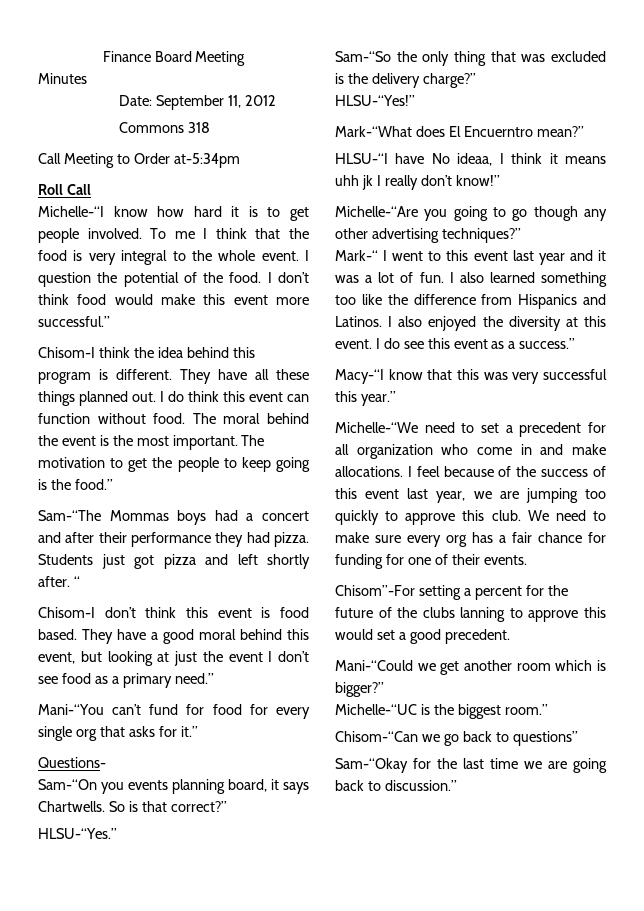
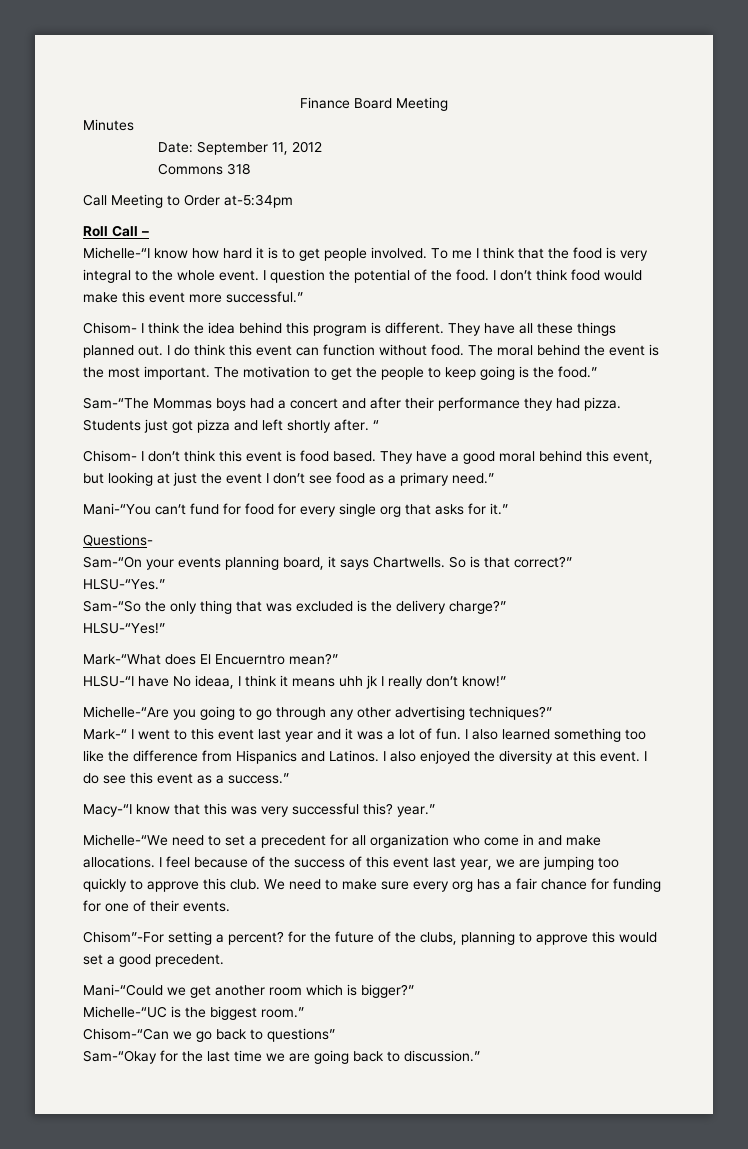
(91, 189) none -> [141,231,149,236] –
[38,347,95,358] Chisom-I -> [83,322,144,334] Chisom- I
[38,607,95,618] Chisom-I -> [83,450,144,462] Chisom- I
[101,782,124,794] you -> [146,559,174,570] your
[533,206,578,221] though -> [276,707,326,720] through
[335,391,357,402] this -> [363,803,393,815] this?
[474,586,522,600] percent -> [228,931,284,945] percent?
[422,607,506,622] clubs lanning -> [420,931,515,945] clubs, planning

